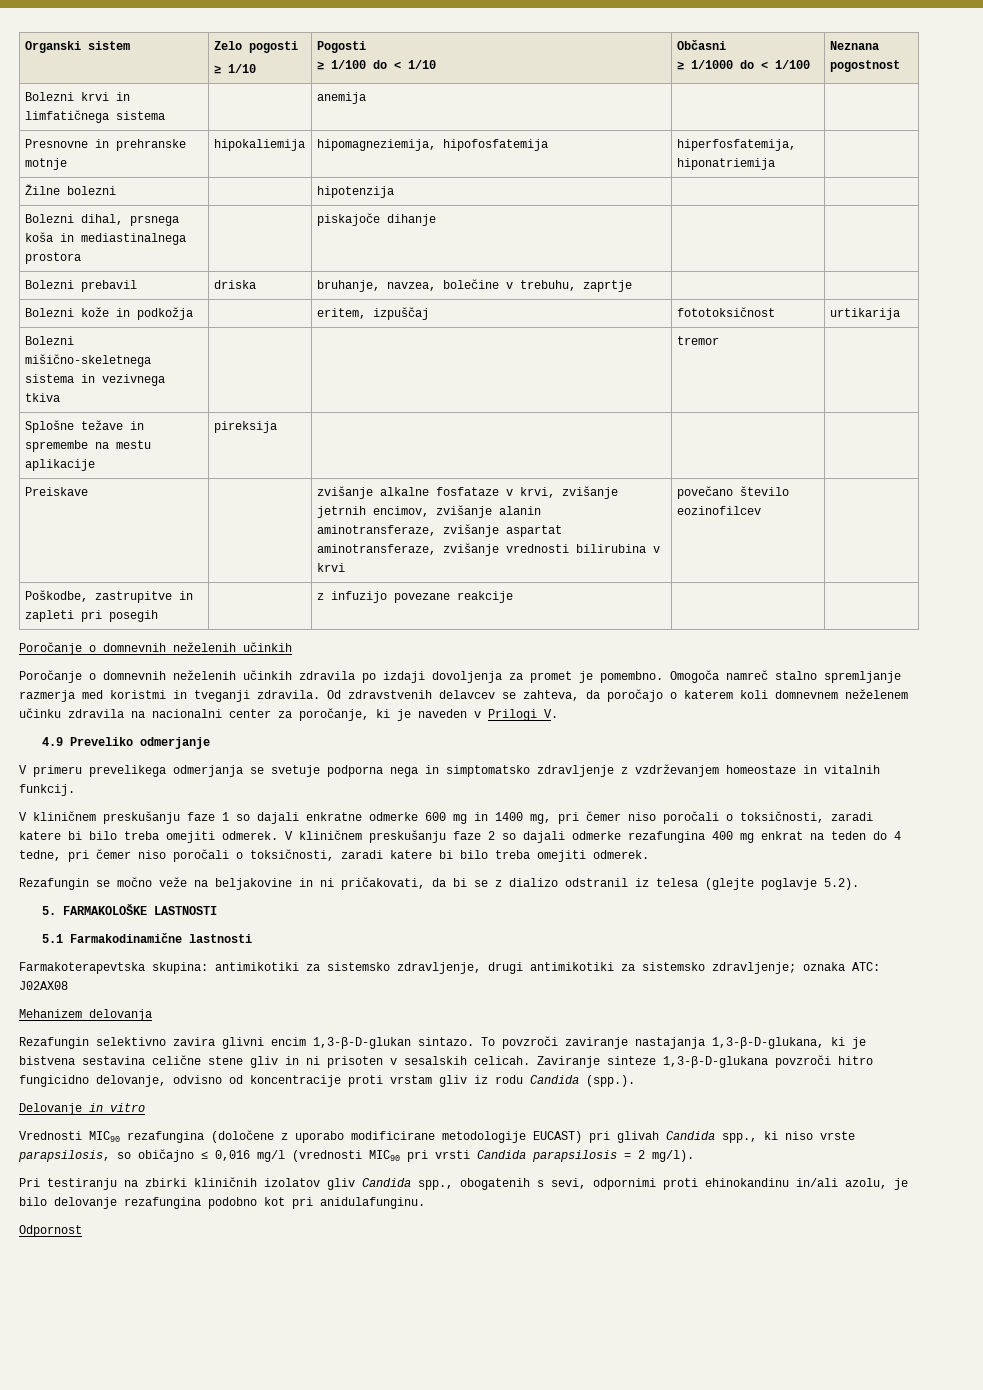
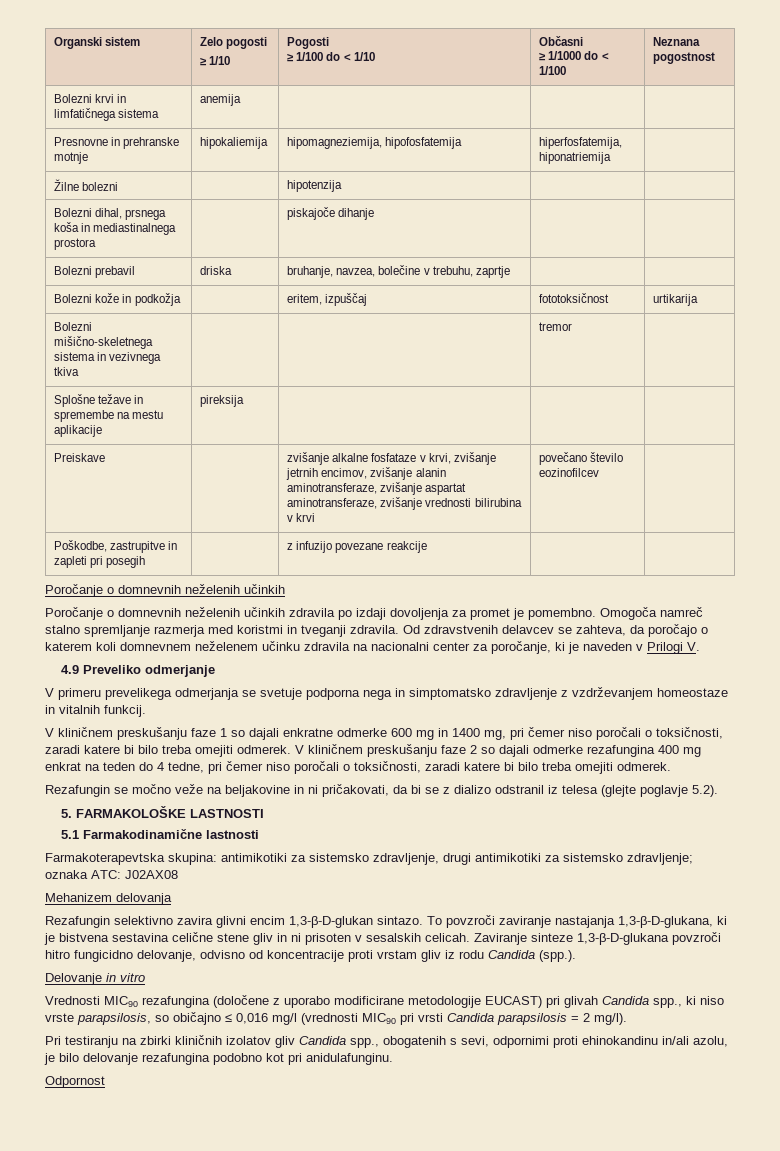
[316,92,366,104] | anemija -> [200,94,242,106] anemija |

